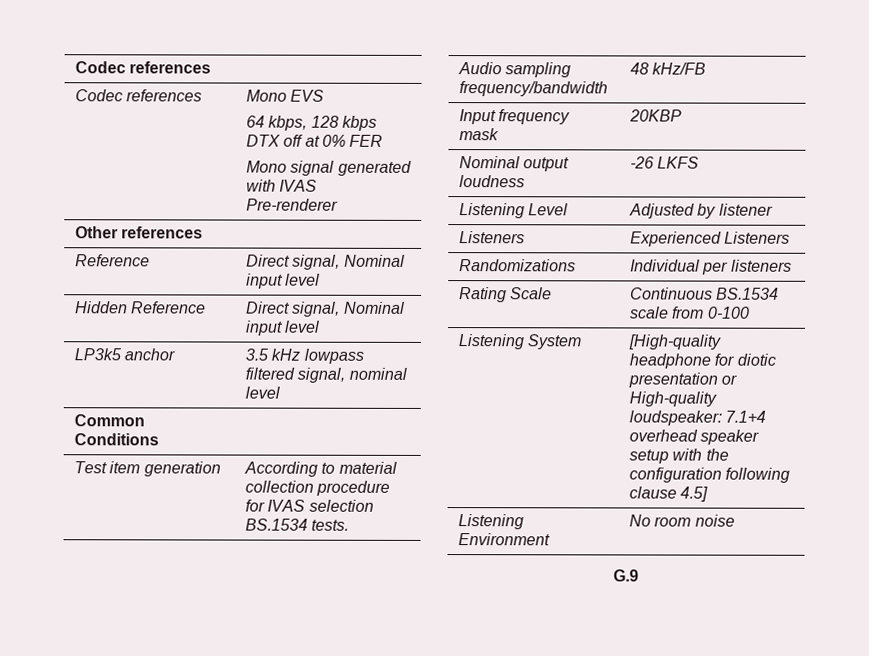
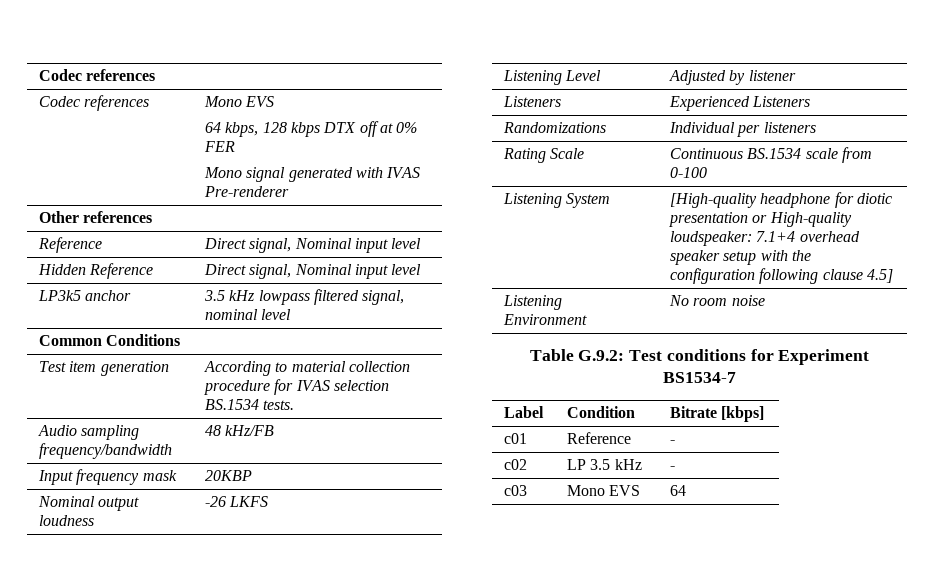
[613,569,639,582] G.9 -> [529,349,870,365] [663,372,736,383] [503,406,544,418] [566,406,635,418] [669,406,765,422] [503,433,527,444] [566,432,631,444] [669,440,675,444] [503,459,527,470] [566,459,642,470] [669,466,675,470] [503,485,527,496] [566,485,641,496] [669,485,686,496] Table G.9.2: Test conditions for Experiment BS1534-7 // Label | Condition | Bitrate [kbps] // c01 | Reference | - // c02 | LP 3.5 kHz | - // c03 | Mono EVS | 64

